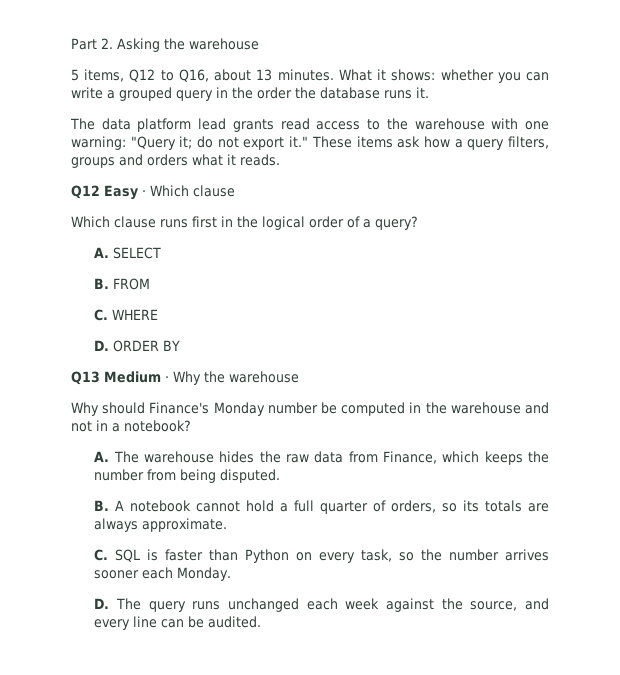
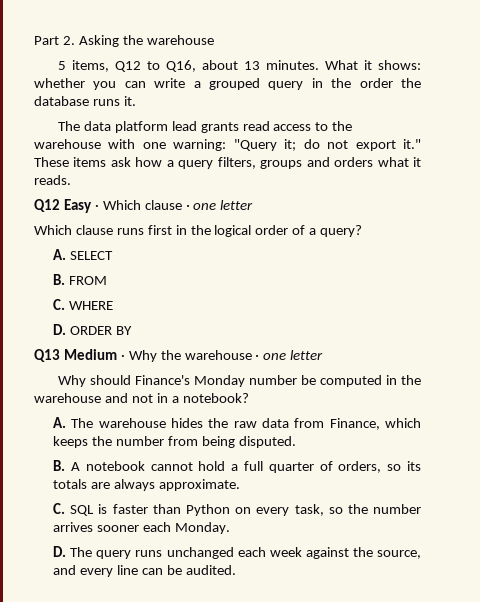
(235, 191) none -> [185,200,254,210] · one letter
(299, 377) none -> [255,350,324,360] · one letter

